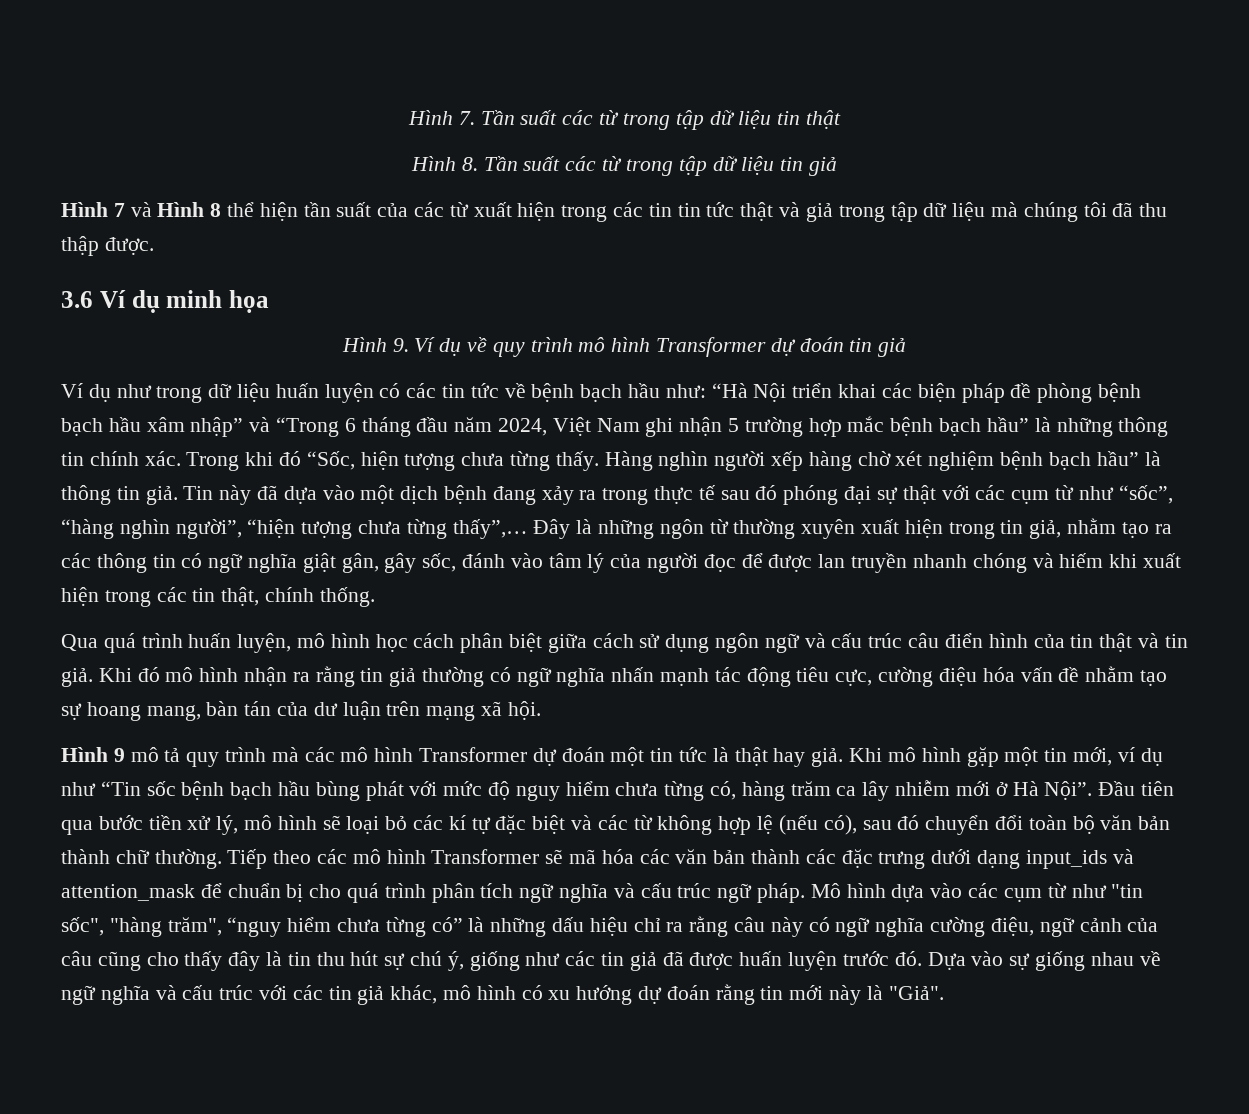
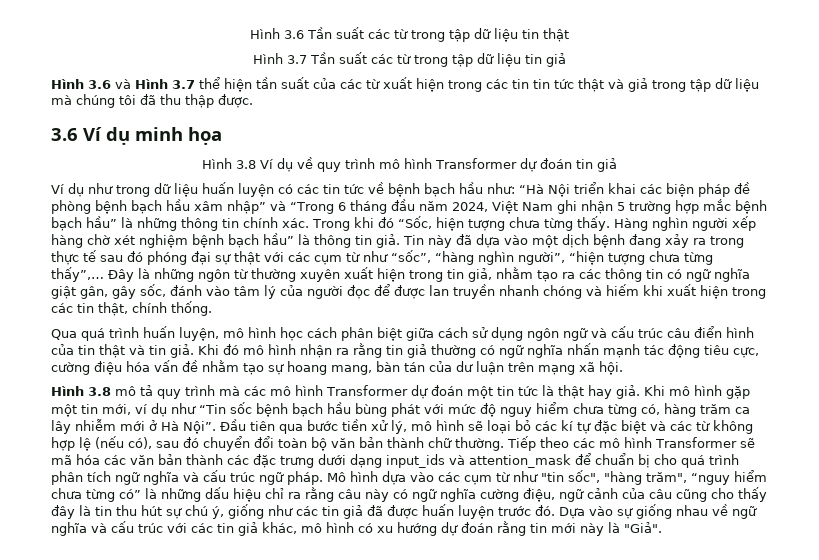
[408,110,475,125] Hình 7. -> [250,28,304,39] Hình 3.6
[461,157,478,171] 8. -> [287,55,307,64] 3.7
[113,203,125,217] 7 -> [88,80,111,89] 3.6
[210,203,222,217] 8 -> [172,80,195,89] 3.7
[392,338,409,352] 9. -> [236,160,257,169] 3.8
[113,748,125,762] 9 -> [88,387,111,396] 3.8

